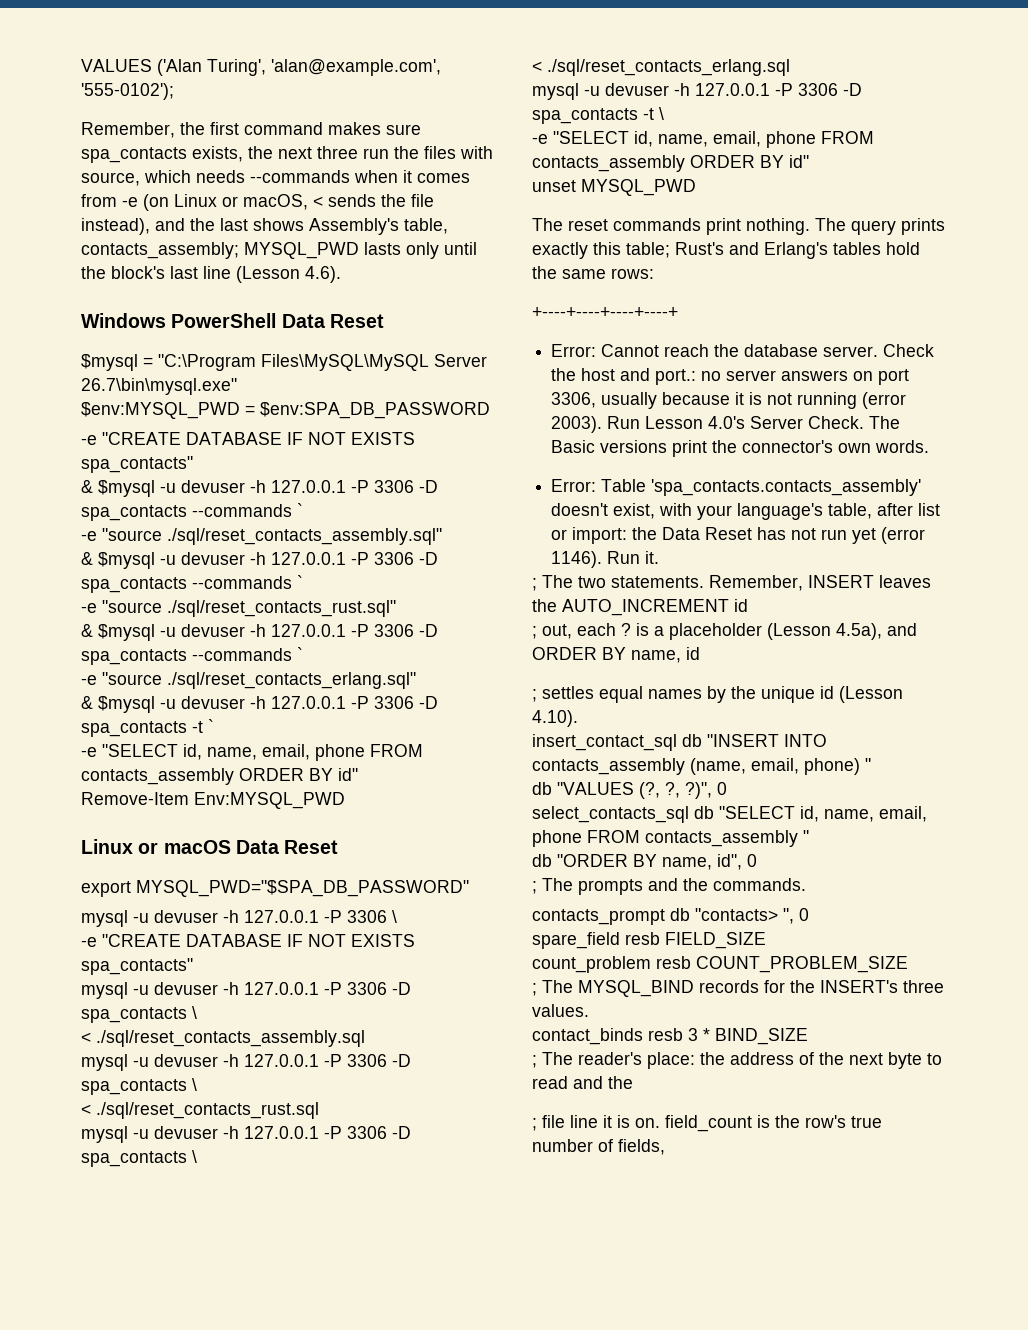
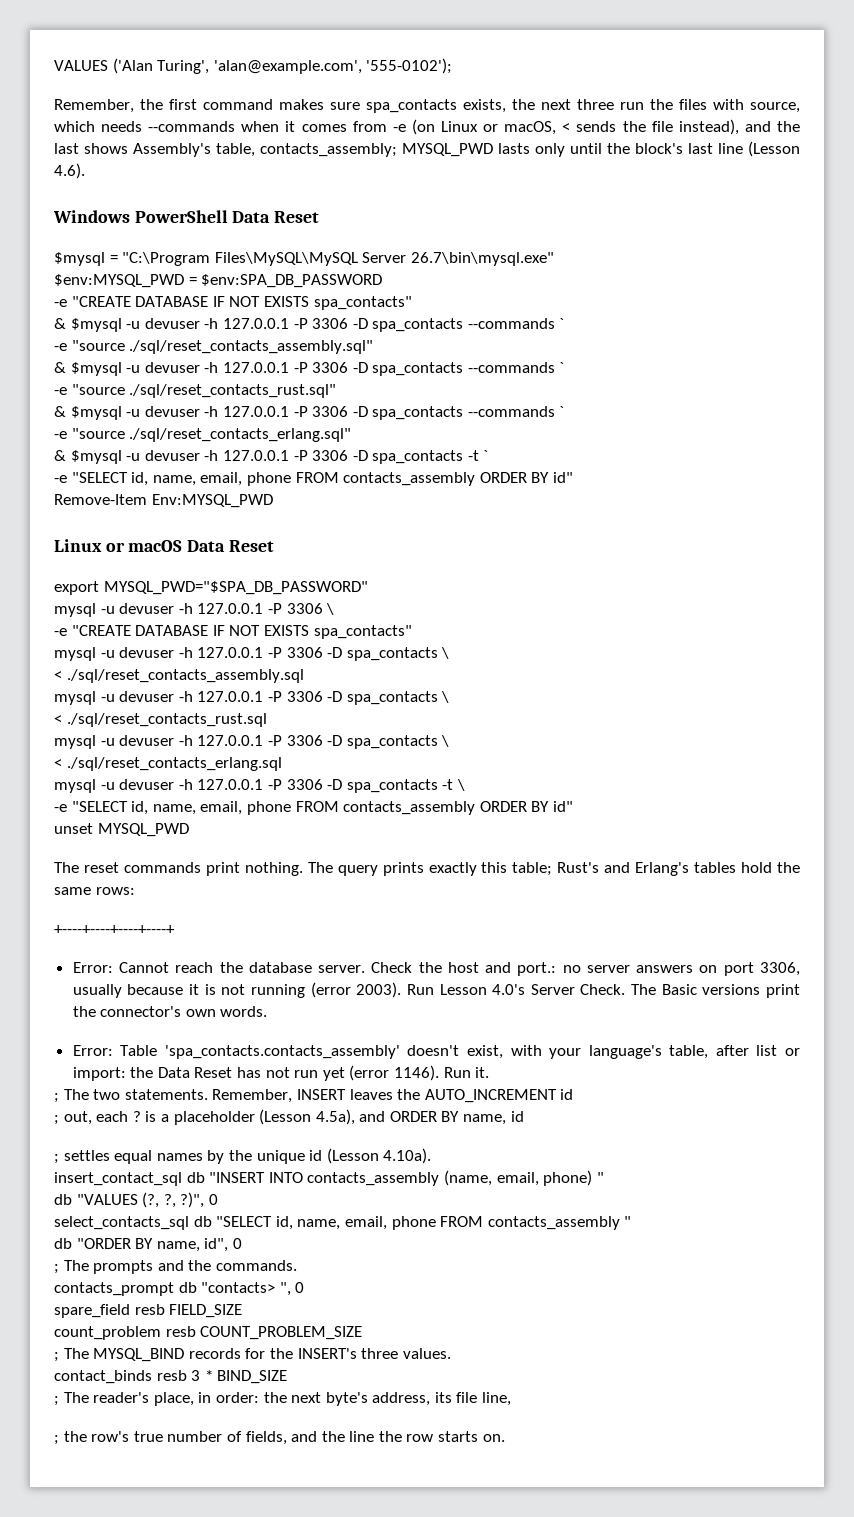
[532,710,578,727] 4.10). -> [383,1148,432,1164] 4.10a).
[647,1052,942,1069] [532,1076,633,1089] [532,1115,770,1132] place: the address of the next byte to read and the // ; file line it is on. field_count is -> [153,1392,512,1406] [54,1435,59,1445] place, in order: the next byte's address, its file line, // ;
(665, 1147) none -> [291,1431,505,1442] and the line the row starts on.

